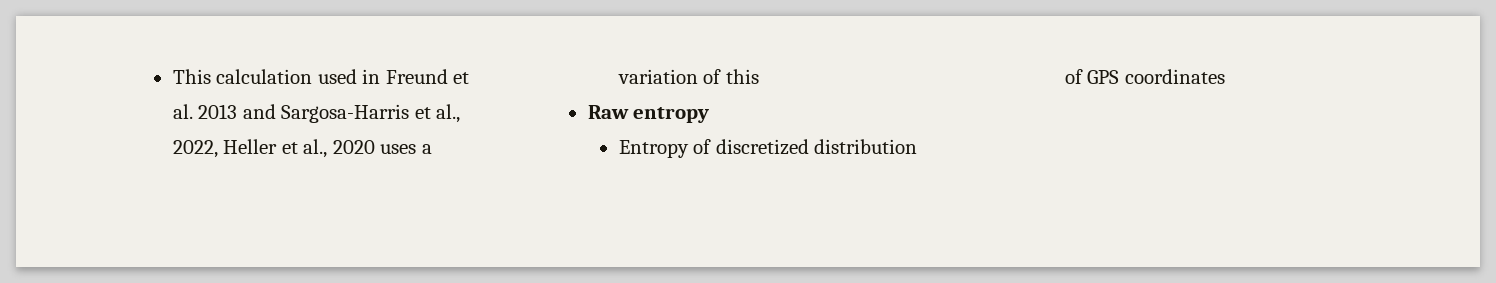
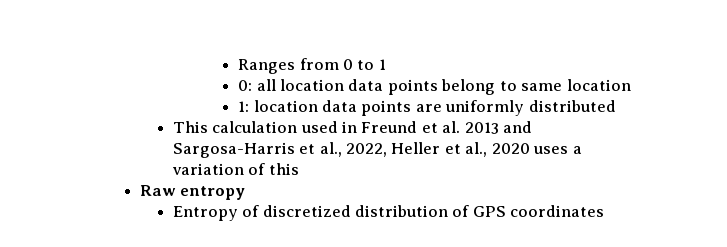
(172, 76) none -> [238,58,386,74] [238,79,631,95] [238,100,616,116] Ranges from 0 to 1 // 0: all location data points belong to same location // 1: location data points are uniformly distributed //

